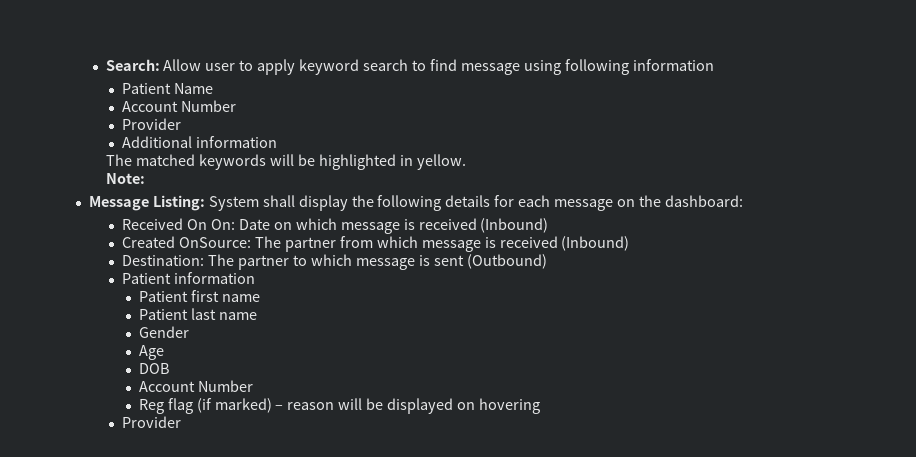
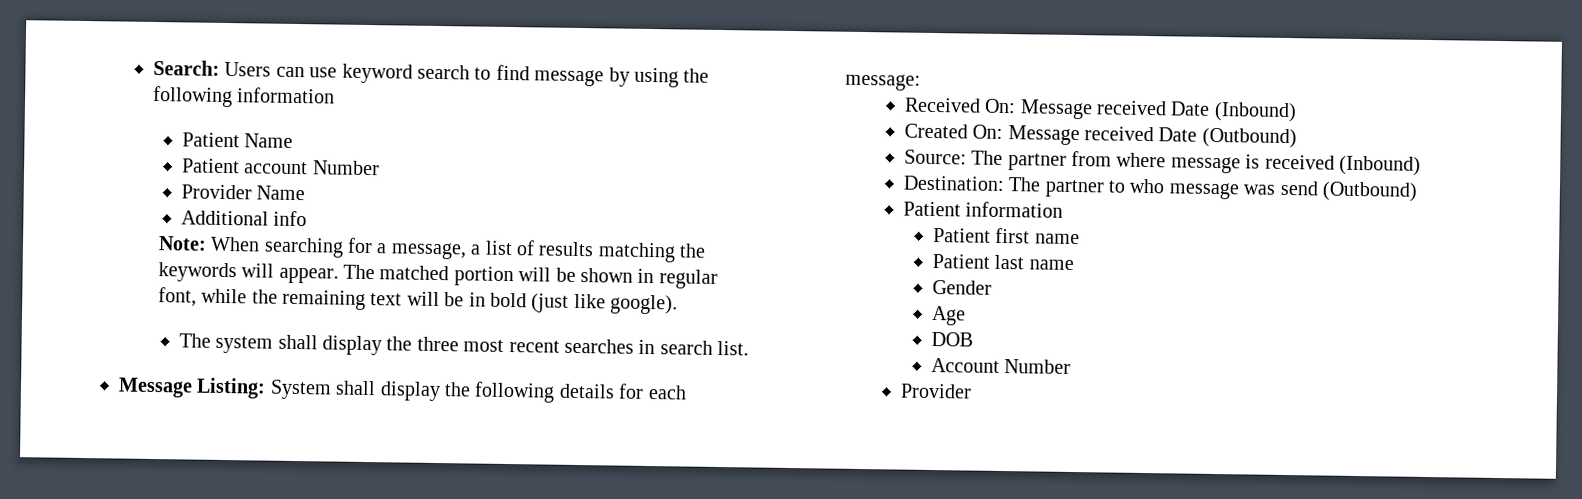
[163,59,296,75] Allow user to apply -> [224,61,338,78] Users can use
[523,60,561,75] using -> [608,67,710,88] by using the
[122,100,237,112] [122,118,182,130] Account Number // Provider -> [181,158,380,176] [180,184,306,201] Patient account Number // Provider Name
[196,136,278,148] [106,154,466,170] [106,173,146,184] information // The matched keywords will be highlighted in yellow. // Note: -> [273,210,308,227] [157,236,707,263] [157,262,718,289] [157,287,679,315] [178,333,750,356] info // Note: When searching for a message, a list of results matching the keywords will appear. The matched portion will be shown in regular font, while the remaining text will be in bold (just like google). // The system shall display the three most recent searches in search list.
[554,195,743,211] [122,218,549,234] [122,236,252,248] message on the dashboard: // Received On On: Date on which message is received (Inbound) // Created OnSource: -> [845,73,921,91] [903,97,1297,123] [903,123,1297,149] [903,149,967,165] message: // Received On: Message received Date (Inbound) // Created On: Message received Date (Outbound) // Source:
[376,236,418,248] which -> [1116,152,1167,168] where
[310,254,464,270] which message is sent -> [1129,178,1319,200] who message was send
[138,398,540,414] // Reg flag (if marked) – reason will be displayed on hovering -> (1072, 366) none

